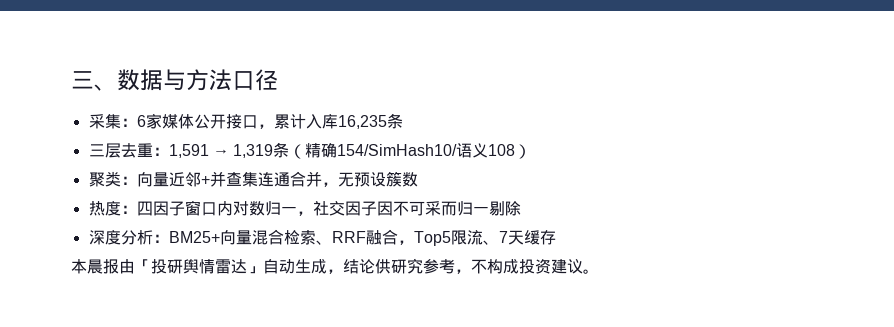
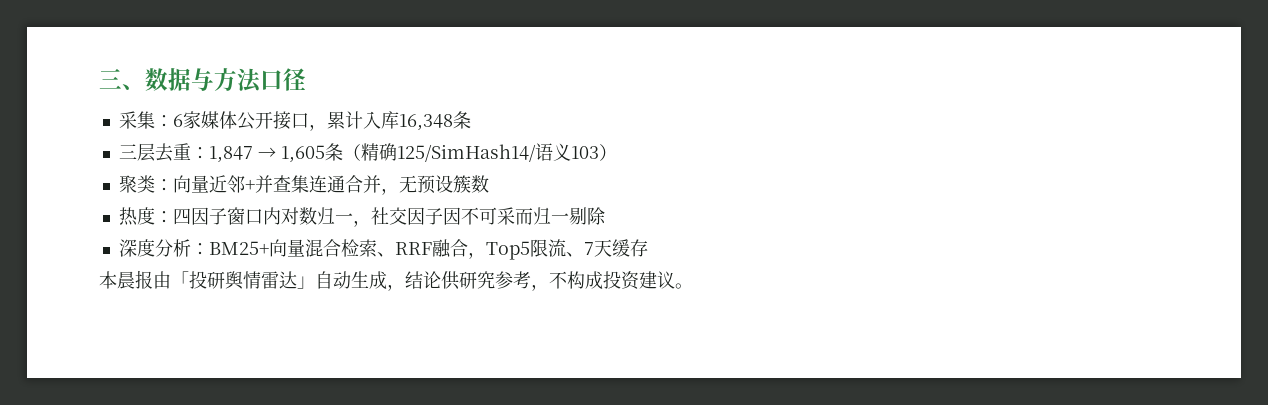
[337,115,387,129] 16,235 -> [398,114,453,131] 16,348
[168,142,516,159] 1,591 → 1,319条（精确154/SimHash10/语义108 -> [208,143,599,163] 1,847 → 1,605条（精确125/SimHash14/语义103

